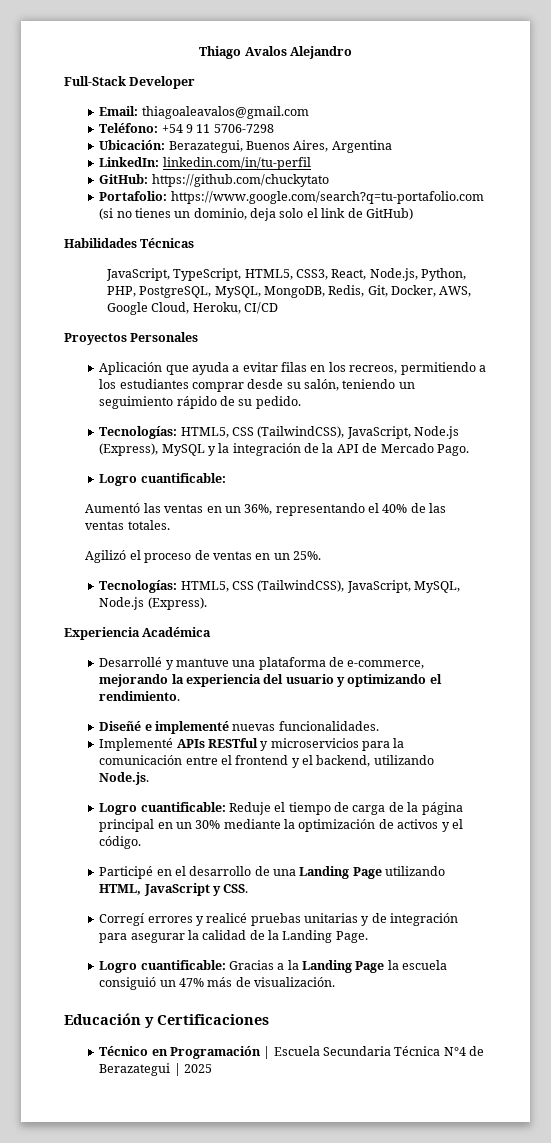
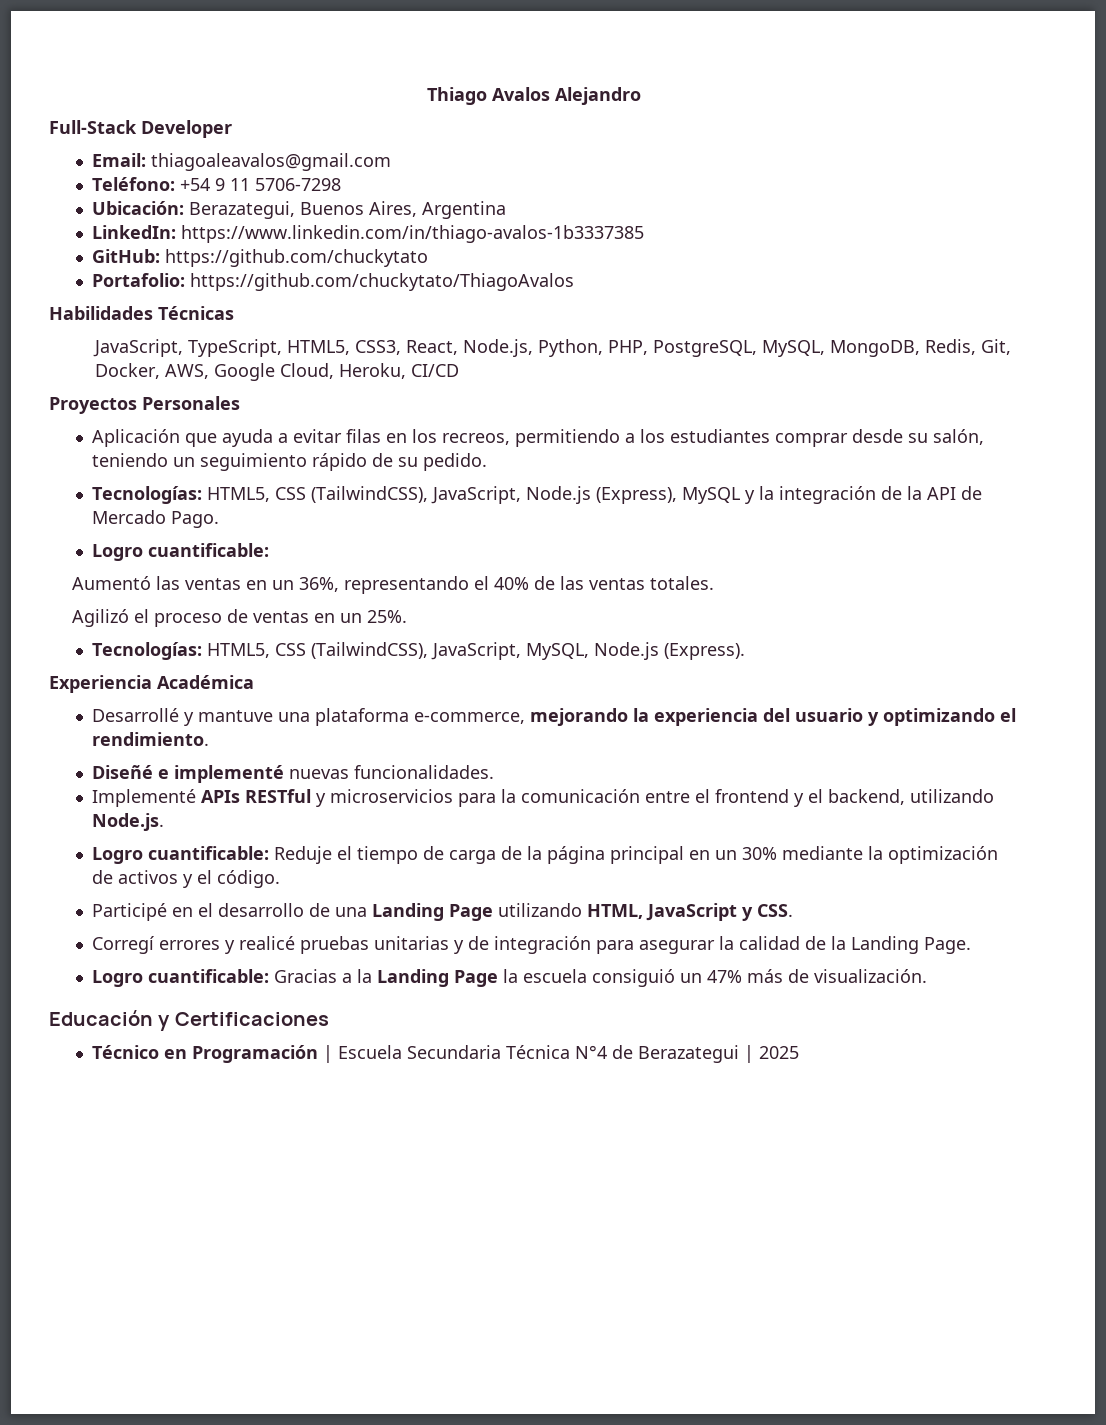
[162,157,311,170] linkedin.com/in/tu-perfil -> [181,225,645,243] https://www.linkedin.com/in/thiago-avalos-1b3337385
[170,191,484,204] [99,208,413,221] https://www.google.com/search?q=tu-portafolio.com (si no tienes un dominio, deja solo el link de GitHub) -> [190,273,575,291] https://github.com/chuckytato/ThiagoAvalos
[329,657,345,667] de -> (410, 717) none

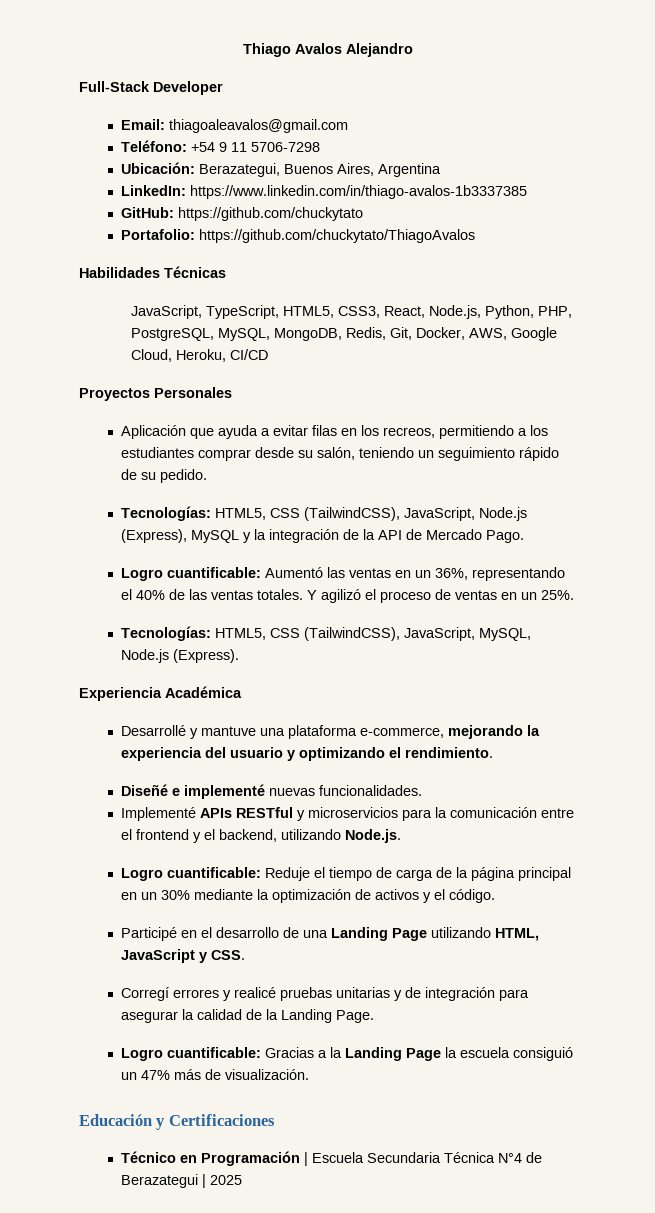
(270, 550) // -> (261, 572) none
[72,609,130,627] // Agilizó -> [306,589,361,603] Y agilizó

